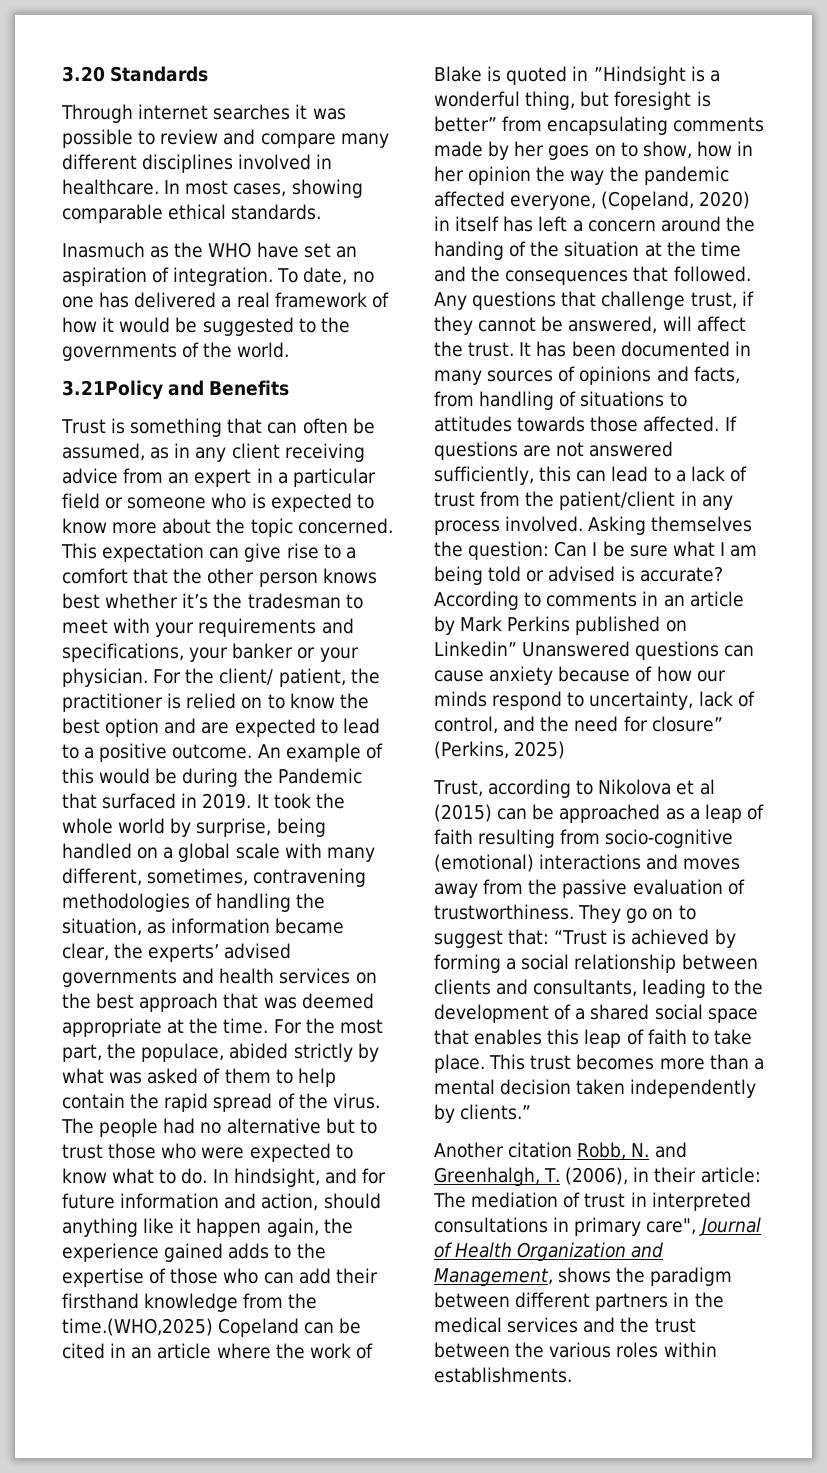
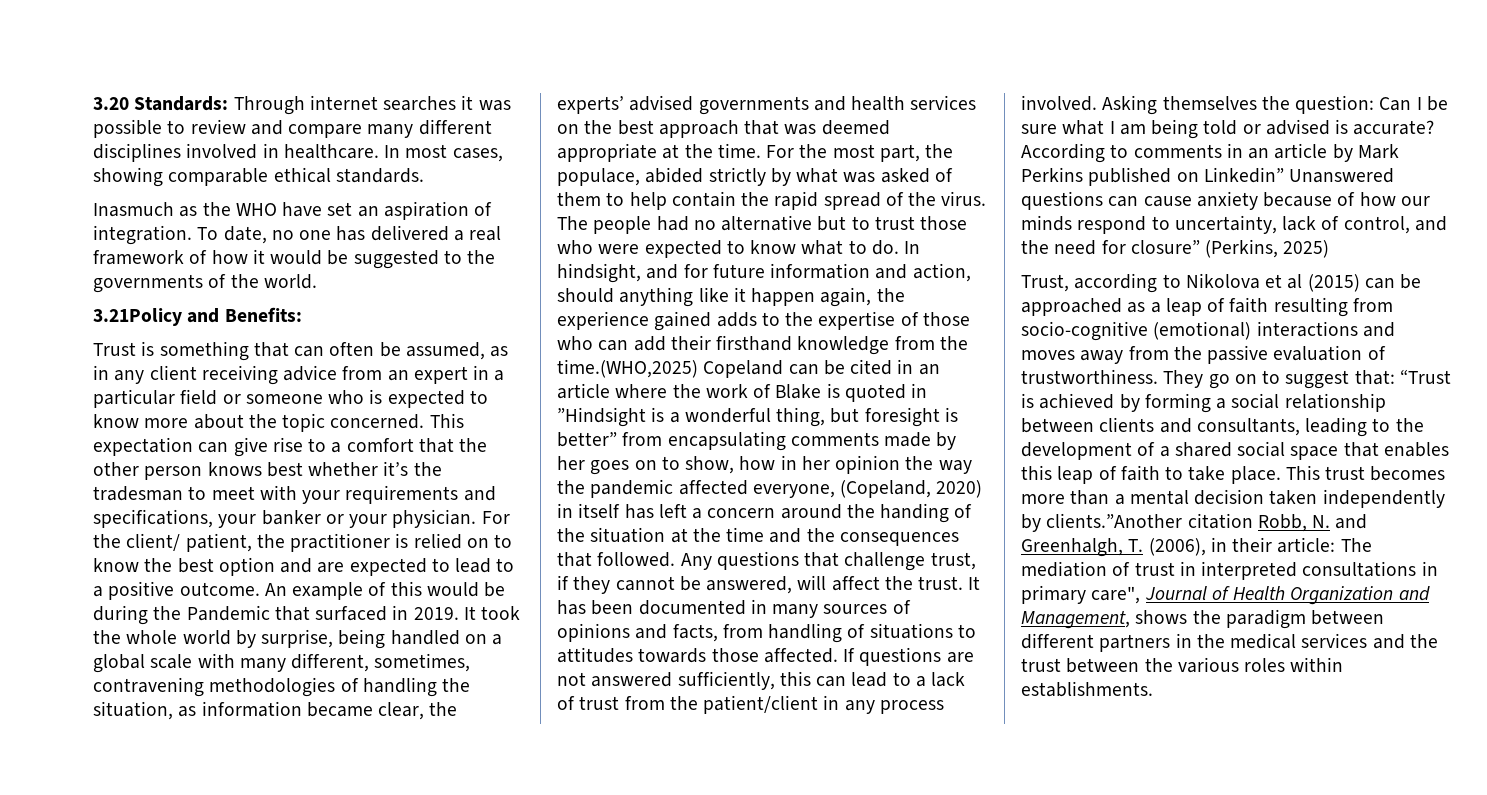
[110,66,209,82] Standards // -> [134,96,229,111] Standards:
[209,380,290,396] Benefits -> [224,307,302,322] Benefits:
[460,1104,532,1120] [434,1142,504,1158] clients.” // Another -> [1046,513,1183,528] clients.”Another

